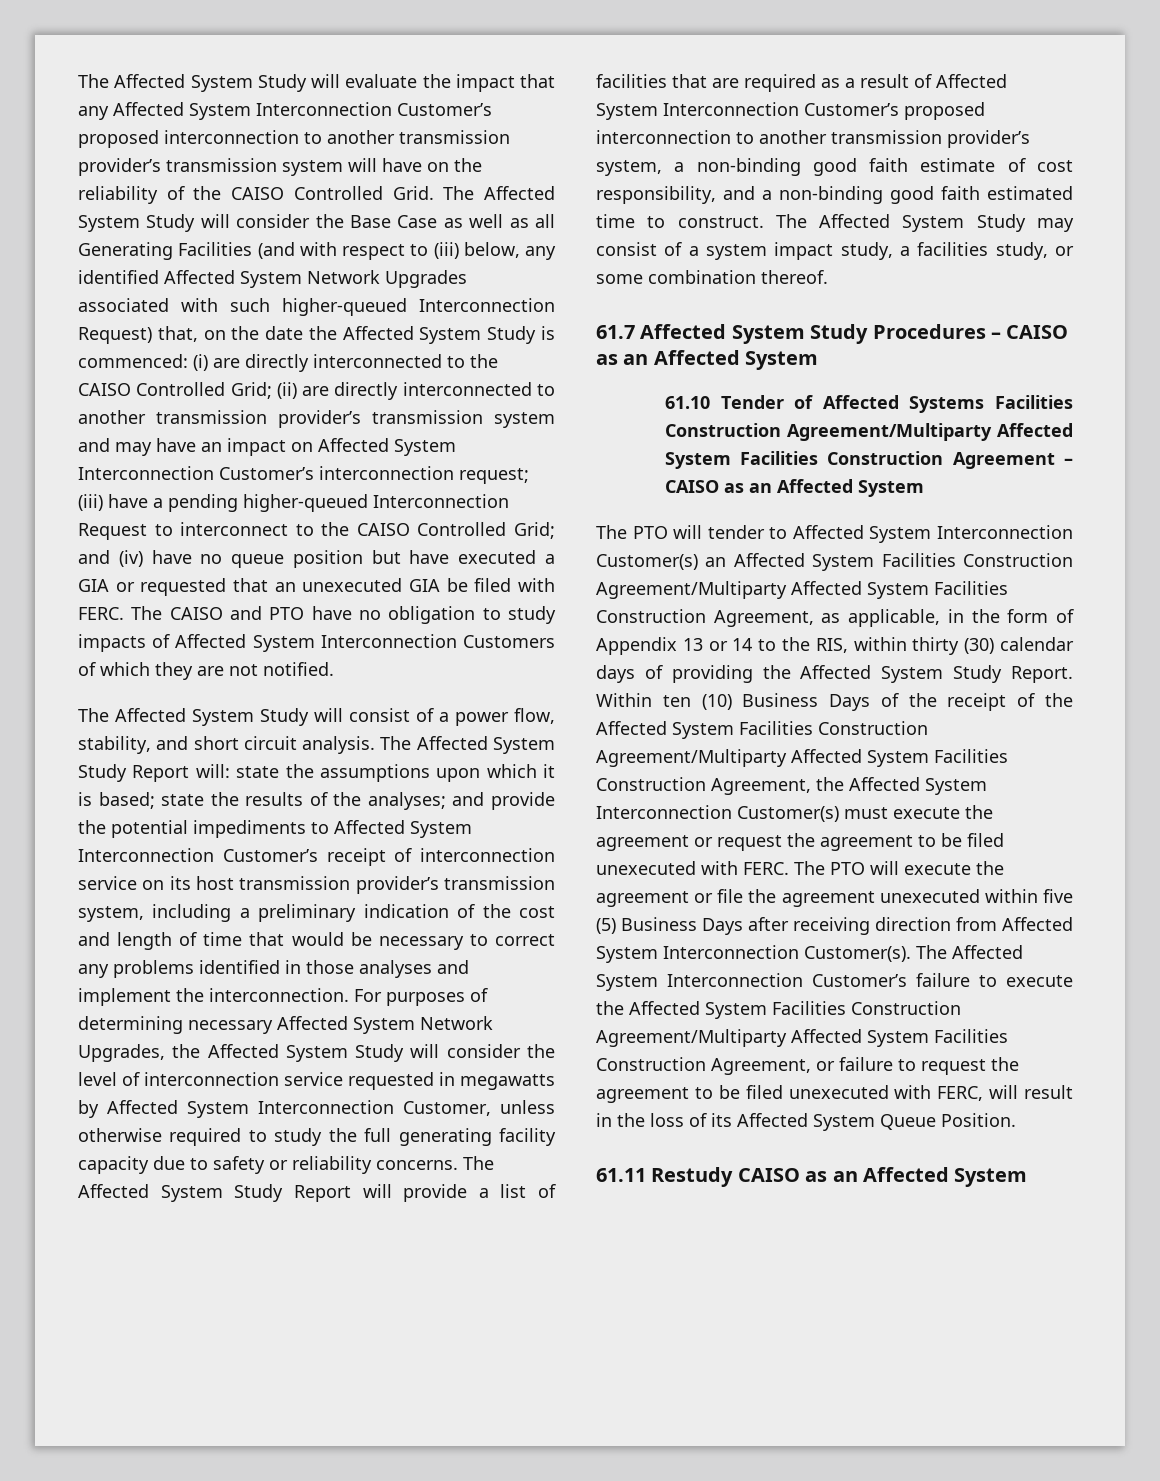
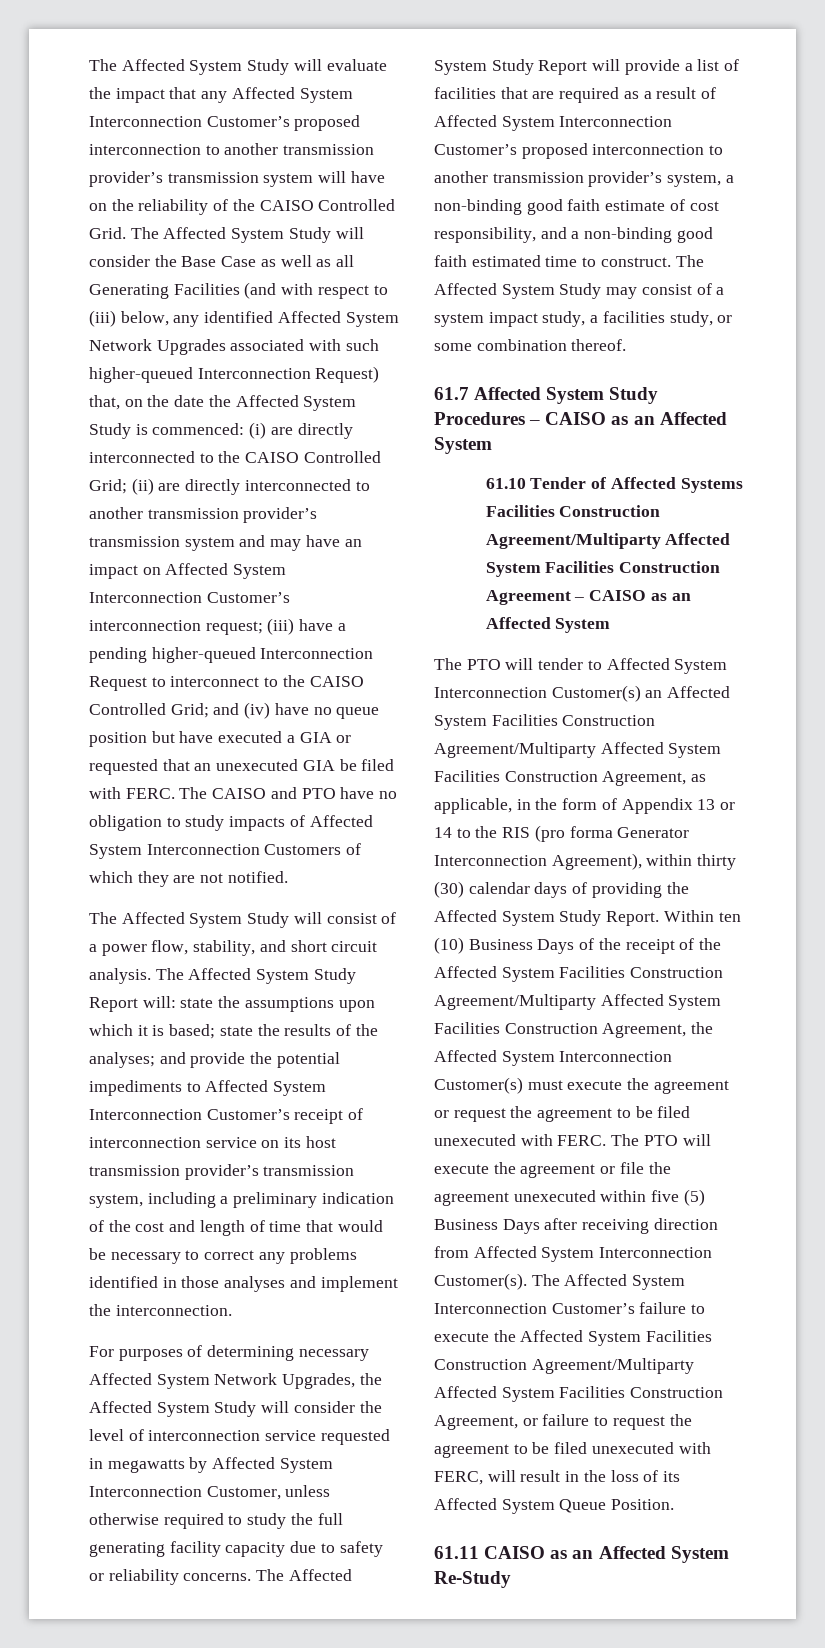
(349, 995) none -> (232, 1310) //
[815,638,848,653] RIS, -> [502,825,690,842] [434,853,642,870] RIS (pro forma Generator Interconnection Agreement),
[651,1167,1028,1187] Restudy CAISO as an Affected System -> [484,1546,729,1563] [434,1571,511,1588] CAISO as an Affected System Re-Study

